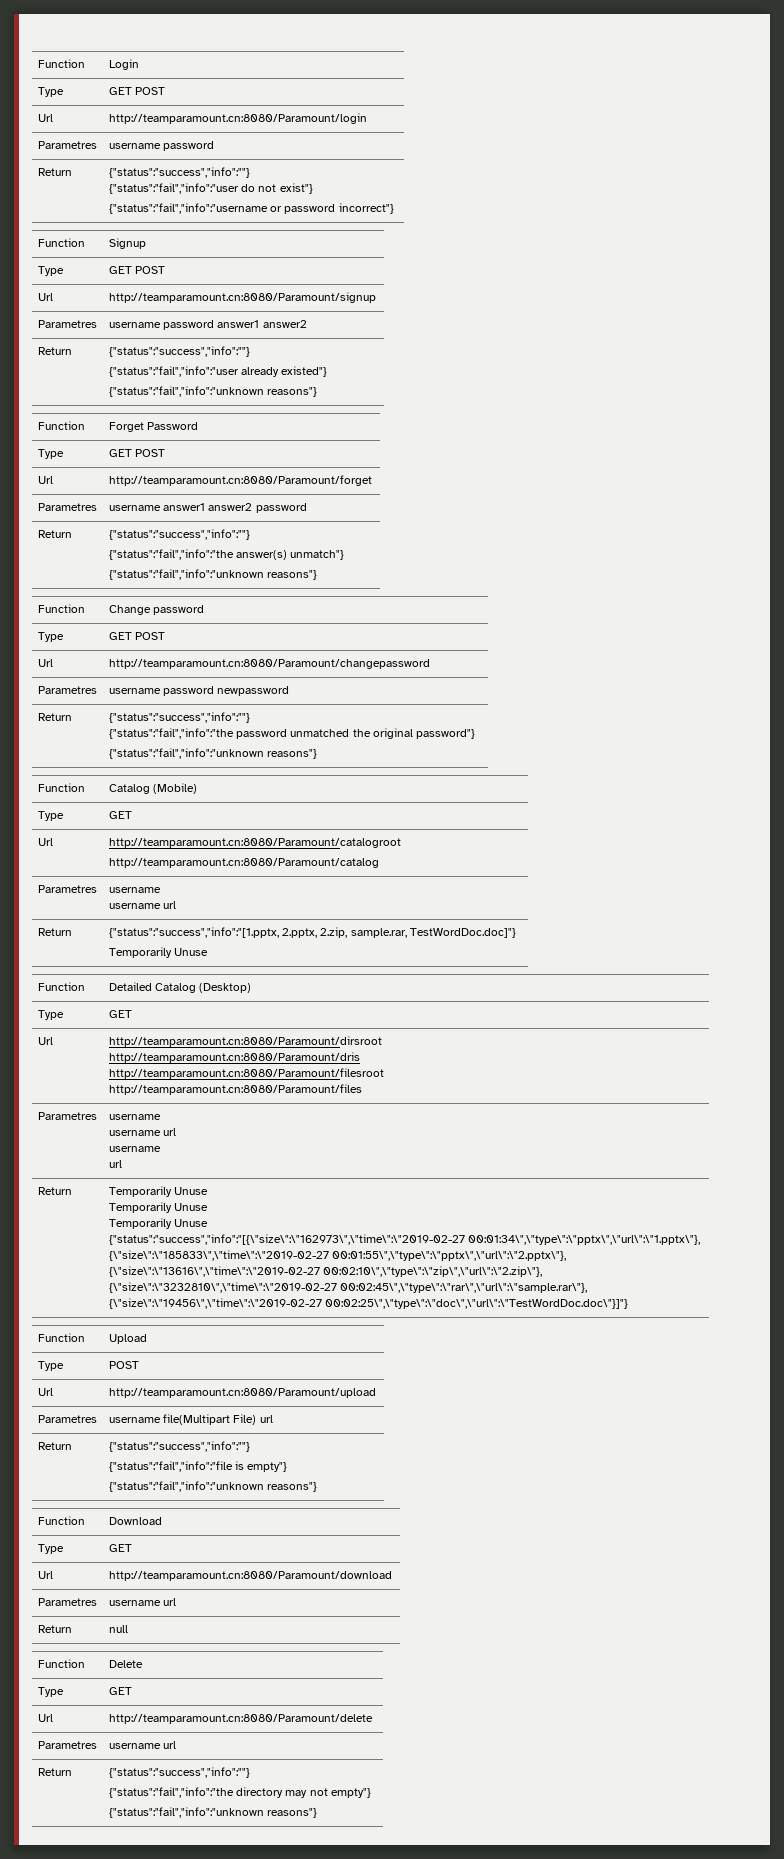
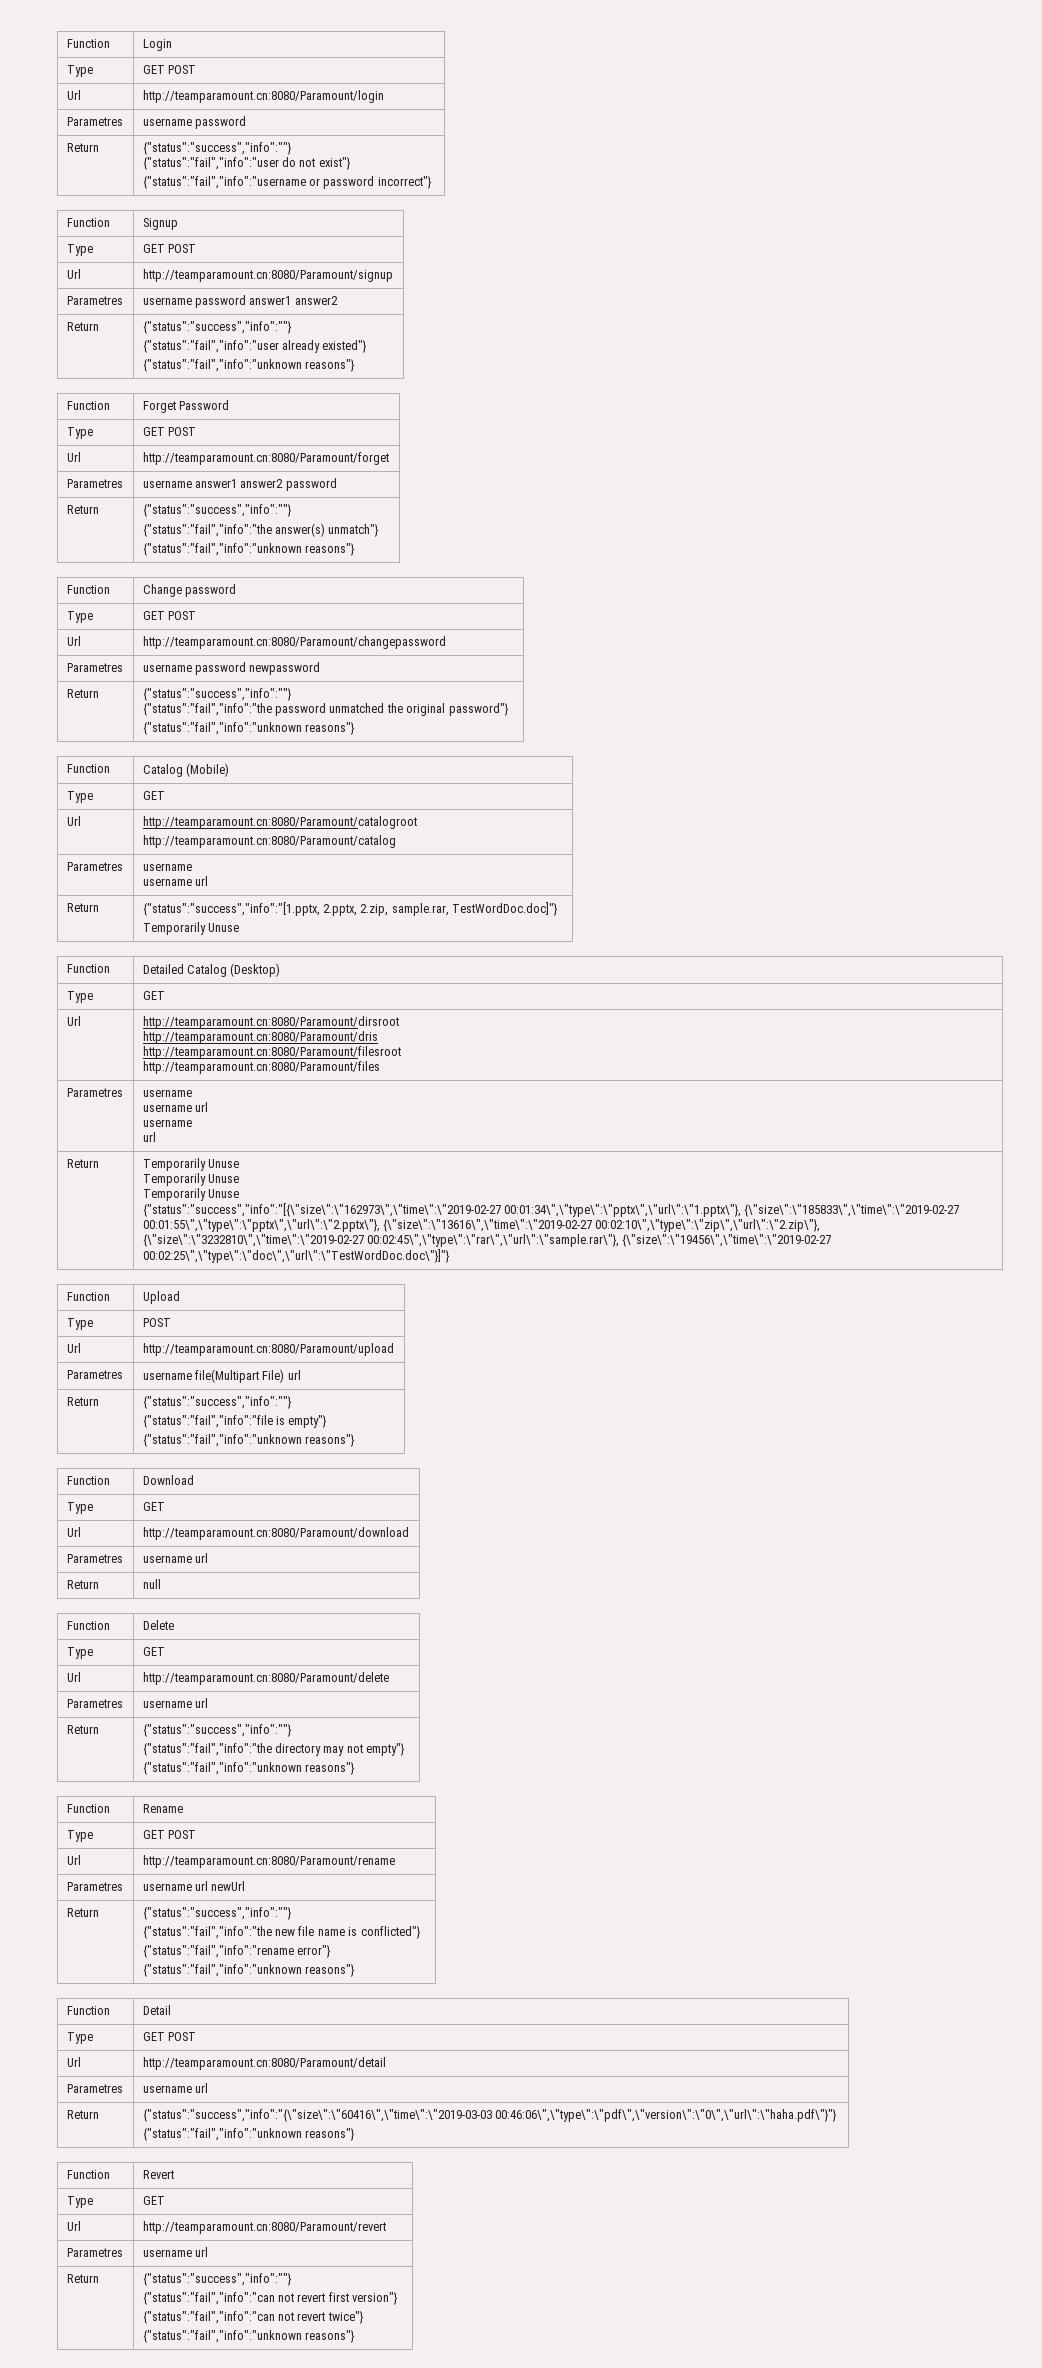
(318, 1813) none -> [66,1804,110,1813] [142,1804,183,1813] [66,1830,93,1842] [142,1830,197,1839] [66,1855,81,1865] [142,1855,395,1868] [66,1882,123,1891] [142,1881,246,1891] [66,1908,99,1917] [142,1907,292,1920] [142,1926,421,1939] [142,1945,332,1958] [142,1964,356,1977] [66,2006,110,2015] [142,2005,171,2015] [66,2032,93,2044] [142,2032,197,2041] [66,2057,81,2067] [142,2057,386,2070] [66,2084,123,2093] [142,2083,209,2093] [66,2110,99,2119] [142,2109,838,2122] [142,2128,356,2141] [66,2170,110,2179] [142,2170,174,2179] [66,2196,93,2208] [142,2196,165,2205] [66,2221,81,2231] [142,2221,386,2234] [66,2248,123,2257] [142,2247,209,2257] [66,2274,99,2283] [142,2273,292,2286] [142,2292,399,2305] [142,2311,364,2324] [142,2330,356,2343] // Function | Rename // Type | GET POST // Url | http://teamparamount.cn:8080/Paramount/rename // Parametres | username url newUrl // Return | {"status":"success","info":""} // {"status":"fail","info":"the new file name is conflicted"} // {"status":"fail","info":"rename error"} // {"status":"fail","info":"unknown reasons"} // Function | Detail // Type | GET POST // Url | http://teamparamount.cn:8080/Paramount/detail // Parametres | username url // Return | {"status":"success","info":"{\"size\":\"60416\",\"time\":\"2019-03-03 00:46:06\",\"type\":\"pdf\",\"version\":\"0\",\"url\":\"haha.pdf\"}"} // {"status":"fail","info":"unknown reasons"} // Function | Revert // Type | GET // Url | http://teamparamount.cn:8080/Paramount/revert // Parametres | username url // Return | {"status":"success","info":""} // {"status":"fail","info":"can not revert first version"} // {"status":"fail","info":"can not revert twice"} // {"status":"fail","info":"unknown reasons"}

